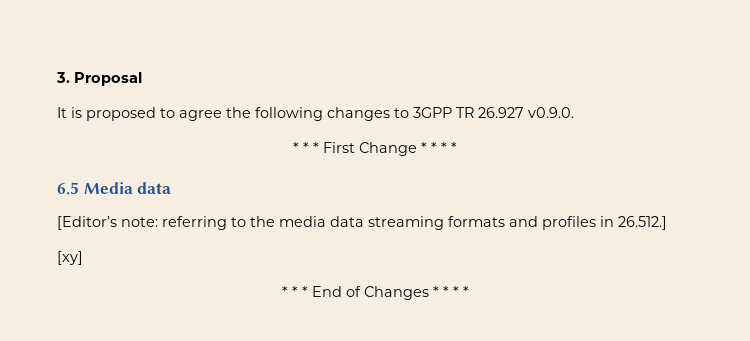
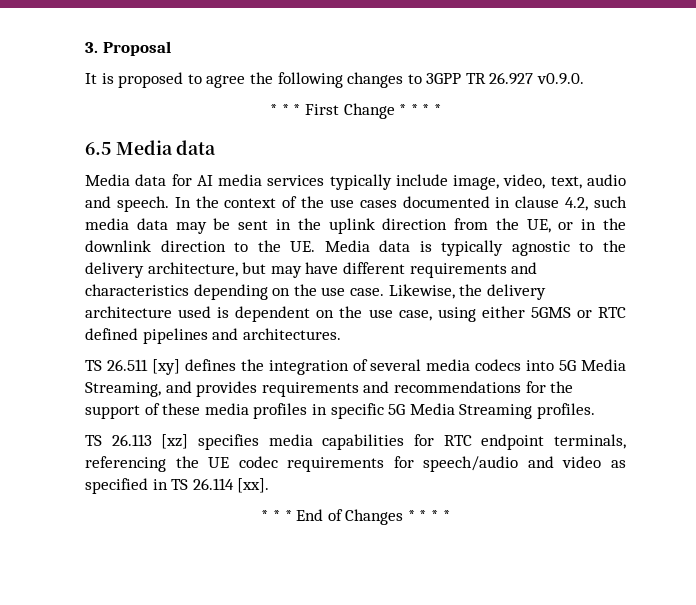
[57,216,667,230] [57,251,83,265] [Editor’s note: referring to the media data streaming formats and profiles in 26.512.] // [xy] -> [85,174,626,190] [85,196,628,212] [85,218,626,234] [85,240,626,256] [85,262,538,278] [85,284,546,300] [85,306,626,322] [85,328,341,344] [85,359,627,375] [85,381,574,397] [85,403,595,419] [85,434,626,450] [85,456,626,472] [85,478,270,494] Media data for AI media services typically include image, video, text, audio and speech. In the context of the use cases documented in clause 4.2, such media data may be sent in the uplink direction from the UE, or in the downlink direction to the UE. Media data is typically agnostic to the delivery architecture, but may have different requirements and characteristics depending on the use case. Likewise, the delivery architecture used is dependent on the use case, using either 5GMS or RTC defined pipelines and architectures. // TS 26.511 [xy] defines the integration of several media codecs into 5G Media Streaming, and provides requirements and recommendations for the support of these media profiles in specific 5G Media Streaming profiles. // TS 26.113 [xz] specifies media capabilities for RTC endpoint terminals, referencing the UE codec requirements for speech/audio and video as specified in TS 26.114 [xx].

